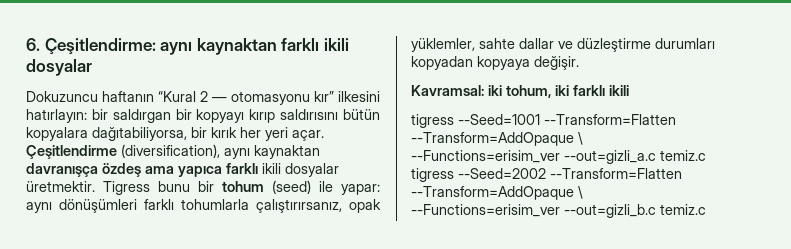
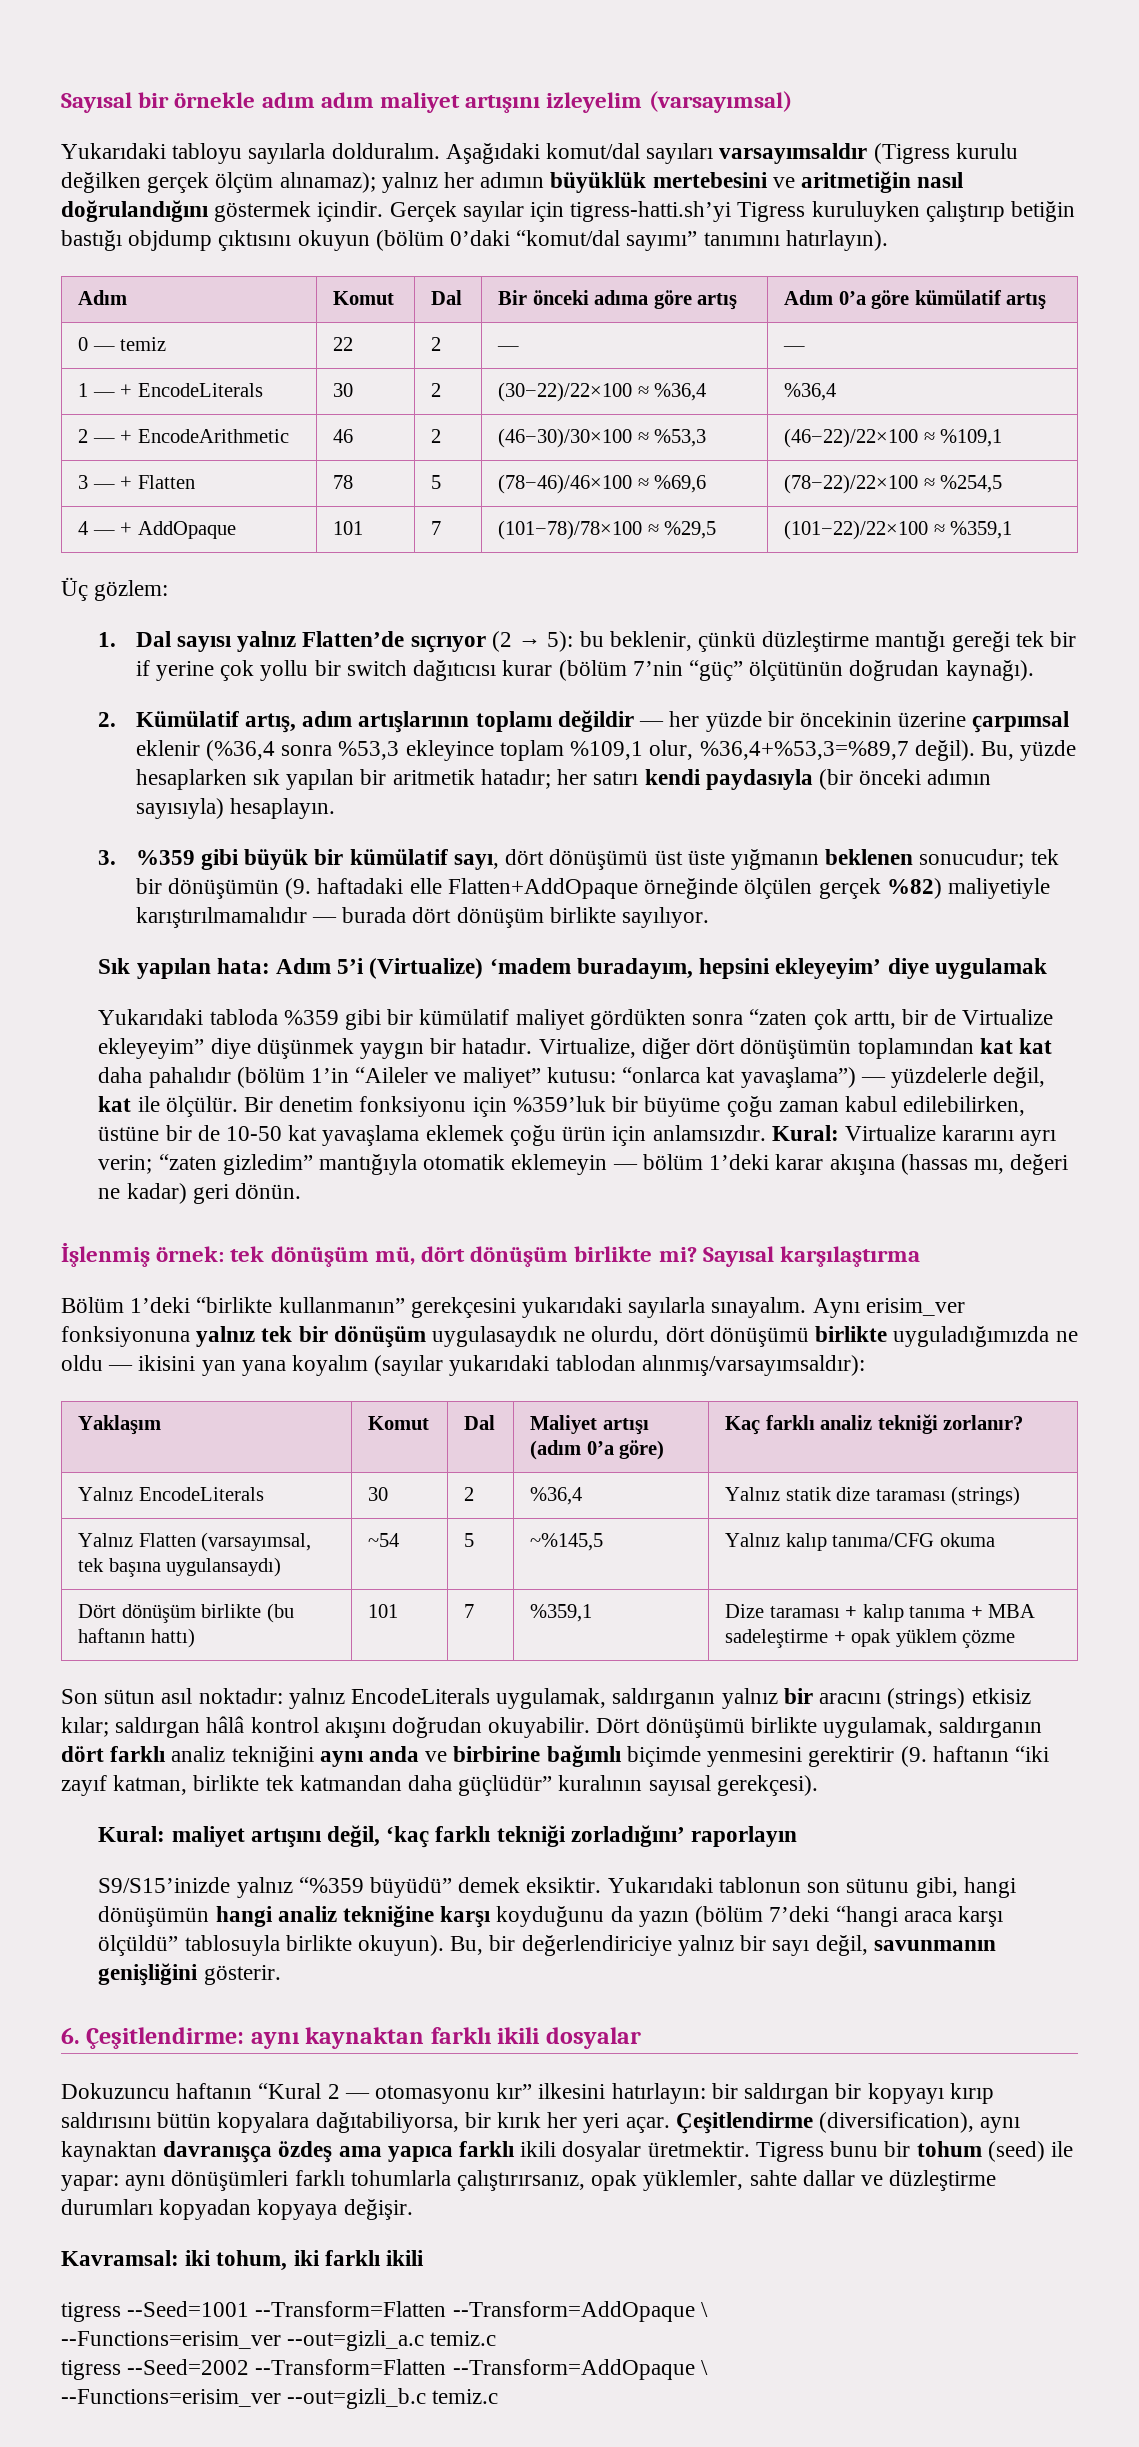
(26, 44) none -> [61,91,792,113] [61,143,1018,164] [61,171,964,193] [61,200,1076,222] [61,230,888,251] [77,290,127,305] [332,291,394,305] [430,290,462,305] [497,290,738,310] [783,290,1047,310] [77,337,167,351] [332,337,353,351] [430,337,441,351] [496,346,519,351] [782,346,805,351] [77,383,263,397] [332,383,353,397] [430,383,441,397] [497,382,707,402] [783,383,836,401] [77,429,289,443] [332,429,353,443] [430,429,441,443] [497,428,707,448] [783,428,1003,448] [77,475,195,489] [332,475,353,489] [430,475,441,489] [497,474,707,494] [783,474,1003,494] [77,521,236,539] [332,521,363,535] [430,521,441,535] [497,520,717,540] [783,520,1013,540] [61,577,169,601] [98,631,1076,653] [135,660,1034,681] [98,710,1070,733] [135,740,1077,761] [135,769,992,790] [135,798,336,819] [98,849,1059,870] [135,878,1050,899] [135,907,710,928] [98,958,1047,979] [98,1009,1054,1030] [98,1038,1052,1059] [98,1067,1046,1088] [98,1096,1026,1117] [98,1125,1057,1146] [98,1154,1069,1175] [98,1183,302,1204] [61,1243,921,1267] [61,1297,965,1318] [61,1326,1078,1348] [61,1355,865,1376] [77,1415,161,1435] [367,1416,429,1430] [463,1415,495,1430] [529,1415,649,1435] [529,1440,665,1460] [724,1414,1024,1435] [77,1487,264,1501] [367,1487,388,1501] [463,1487,474,1501] [529,1487,582,1505] [724,1486,1021,1506] [77,1532,312,1552] [77,1557,282,1577] [367,1533,399,1547] [463,1533,474,1547] [529,1533,603,1551] [724,1533,995,1551] [77,1603,294,1623] [77,1628,195,1648] [367,1604,398,1618] [463,1604,474,1618] [529,1604,592,1622] [724,1604,1036,1622] [724,1629,1016,1648] [61,1688,1031,1709] [61,1716,1043,1738] [61,1745,1049,1767] [61,1775,818,1796] [98,1825,798,1848] [98,1877,1016,1898] [98,1905,1003,1928] [98,1935,996,1956] [98,1963,281,1986] Sayısal bir örnekle adım adım maliyet artışını izleyelim (varsayımsal) // Yukarıdaki tabloyu sayılarla dolduralım. Aşağıdaki komut/dal sayıları varsayımsaldır (Tigress kurulu değilken gerçek ölçüm alınamaz); yalnız her adımın büyüklük mertebesini ve aritmetiğin nasıl doğrulandığını göstermek içindir. Gerçek sayılar için tigress-hatti.sh’yi Tigress kuruluyken çalıştırıp betiğin bastığı objdump çıktısını okuyun (bölüm 0’daki “komut/dal sayımı” tanımını hatırlayın). // Adım | Komut | Dal | Bir önceki adıma göre artış | Adım 0’a göre kümülatif artış // 0 — temiz | 22 | 2 | — | — // 1 — + EncodeLiterals | 30 | 2 | (30−22)/22×100 ≈ %36,4 | %36,4 // 2 — + EncodeArithmetic | 46 | 2 | (46−30)/30×100 ≈ %53,3 | (46−22)/22×100 ≈ %109,1 // 3 — + Flatten | 78 | 5 | (78−46)/46×100 ≈ %69,6 | (78−22)/22×100 ≈ %254,5 // 4 — + AddOpaque | 101 | 7 | (101−78)/78×100 ≈ %29,5 | (101−22)/22×100 ≈ %359,1 // Üç gözlem: // 1. Dal sayısı yalnız Flatten’de sıçrıyor (2 → 5): bu beklenir, çünkü düzleştirme mantığı gereği tek bir if yerine çok yollu bir switch dağıtıcısı kurar (bölüm 7’nin “güç” ölçütünün doğrudan kaynağı). // 2. Kümülatif artış, adım artışlarının toplamı değildir — her yüzde bir öncekinin üzerine çarpımsal eklenir (%36,4 sonra %53,3 ekleyince toplam %109,1 olur, %36,4+%53,3=%89,7 değil). Bu, yüzde hesaplarken sık yapılan bir aritmetik hatadır; her satırı kendi paydasıyla (bir önceki adımın sayısıyla) hesaplayın. // 3. %359 gibi büyük bir kümülatif sayı, dört dönüşümü üst üste yığmanın beklenen sonucudur; tek bir dönüşümün (9. haftadaki elle Flatten+AddOpaque örneğinde ölçülen gerçek %82) maliyetiyle karıştırılmamalıdır — burada dört dönüşüm birlikte sayılıyor. // Sık yapılan hata: Adım 5’i (Virtualize) ‘madem buradayım, hepsini ekleyeyim’ diye uygulamak // Yukarıdaki tabloda %359 gibi bir kümülatif maliyet gördükten sonra “zaten çok arttı, bir de Virtualize ekleyeyim” diye düşünmek yaygın bir hatadır. Virtualize, diğer dört dönüşümün toplamından kat kat daha pahalıdır (bölüm 1’in “Aileler ve maliyet” kutusu: “onlarca kat yavaşlama”) — yüzdelerle değil, kat ile ölçülür. Bir denetim fonksiyonu için %359’luk bir büyüme çoğu zaman kabul edilebilirken, üstüne bir de 10-50 kat yavaşlama eklemek çoğu ürün için anlamsızdır. Kural: Virtualize kararını ayrı verin; “zaten gizledim” mantığıyla otomatik eklemeyin — bölüm 1’deki karar akışına (hassas mı, değeri ne kadar) geri dönün. // İşlenmiş örnek: tek dönüşüm mü, dört dönüşüm birlikte mi? Sayısal karşılaştırma // Bölüm 1’deki “birlikte kullanmanın” gerekçesini yukarıdaki sayılarla sınayalım. Aynı erisim_ver fonksiyonuna yalnız tek bir dönüşüm uygulasaydık ne olurdu, dört dönüşümü birlikte uyguladığımızda ne oldu — ikisini yan yana koyalım (sayılar yukarıdaki tablodan alınmış/varsayımsaldır): // Yaklaşım | Komut | Dal | Maliyet artışı (adım 0’a göre) | Kaç farklı analiz tekniği zorlanır? // Yalnız EncodeLiterals | 30 | 2 | %36,4 | Yalnız statik dize taraması (strings) // Yalnız Flatten (varsayımsal, tek başına uygulansaydı) | ~54 | 5 | ~%145,5 | Yalnız kalıp tanıma/CFG okuma // Dört dönüşüm birlikte (bu haftanın hattı) | 101 | 7 | %359,1 | Dize taraması + kalıp tanıma + MBA sadeleştirme + opak yüklem çözme // Son sütun asıl noktadır: yalnız EncodeLiterals uygulamak, saldırganın yalnız bir aracını (strings) etkisiz kılar; saldırgan hâlâ kontrol akışını doğrudan okuyabilir. Dört dönüşümü birlikte uygulamak, saldırganın dört farklı analiz tekniğini aynı anda ve birbirine bağımlı biçimde yenmesini gerektirir (9. haftanın “iki zayıf katman, birlikte tek katmandan daha güçlüdür” kuralının sayısal gerekçesi). // Kural: maliyet artışını değil, ‘kaç farklı tekniği zorladığını’ raporlayın // S9/S15’inizde yalnız “%359 büyüdü” demek eksiktir. Yukarıdaki tablonun son sütunu gibi, hangi dönüşümün hangi analiz tekniğine karşı koyduğunu da yazın (bölüm 7’deki “hangi araca karşı ölçüldü” tablosuyla birlikte okuyun). Bu, bir değerlendiriciye yalnız bir sayı değil, savunmanın genişliğini gösterir. //

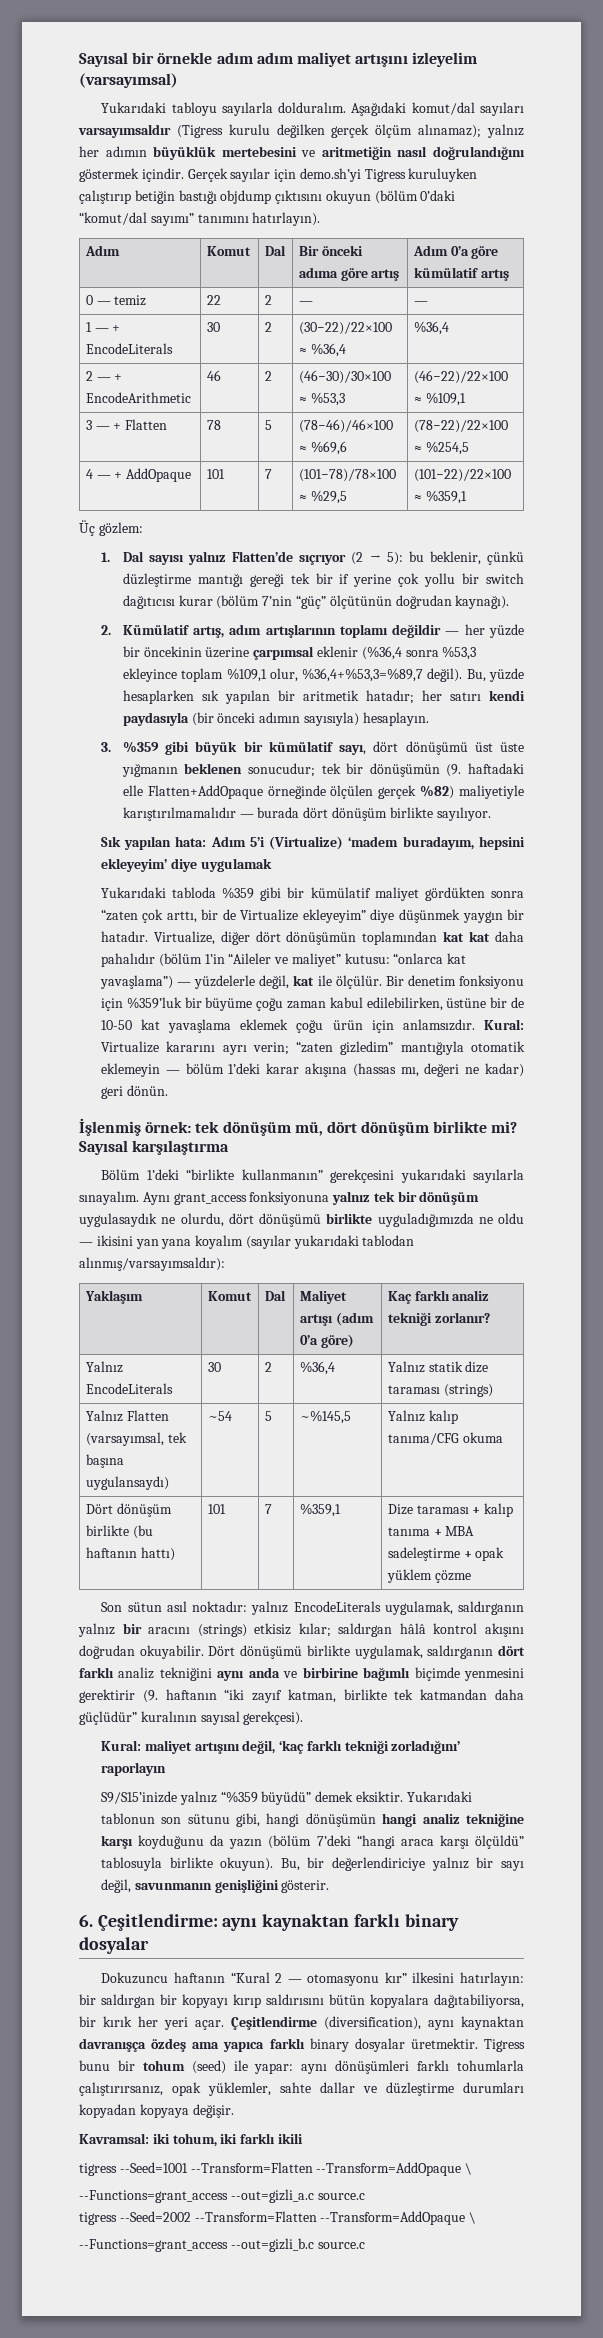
[570,201,732,222] tigress-hatti.sh’yi -> [299,168,361,182] demo.sh’yi
[865,1298,965,1316] erisim_ver -> [173,1193,247,1205] grant_access
[497,2027,541,2044] ikili -> [404,1914,459,1931] binary
[520,2141,557,2157] ikili -> [309,2038,349,2052] binary
[61,2330,497,2351] --Functions=erisim_ver --out=gizli_a.c temiz.c -> [79,2189,365,2203] --Functions=grant_access --out=gizli_a.c source.c
[61,2388,499,2409] --Functions=erisim_ver --out=gizli_b.c temiz.c -> [79,2238,365,2252] --Functions=grant_access --out=gizli_b.c source.c

